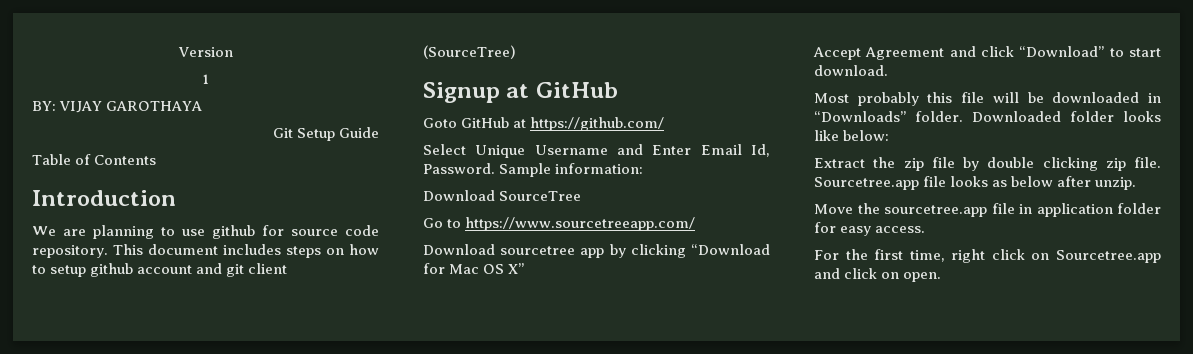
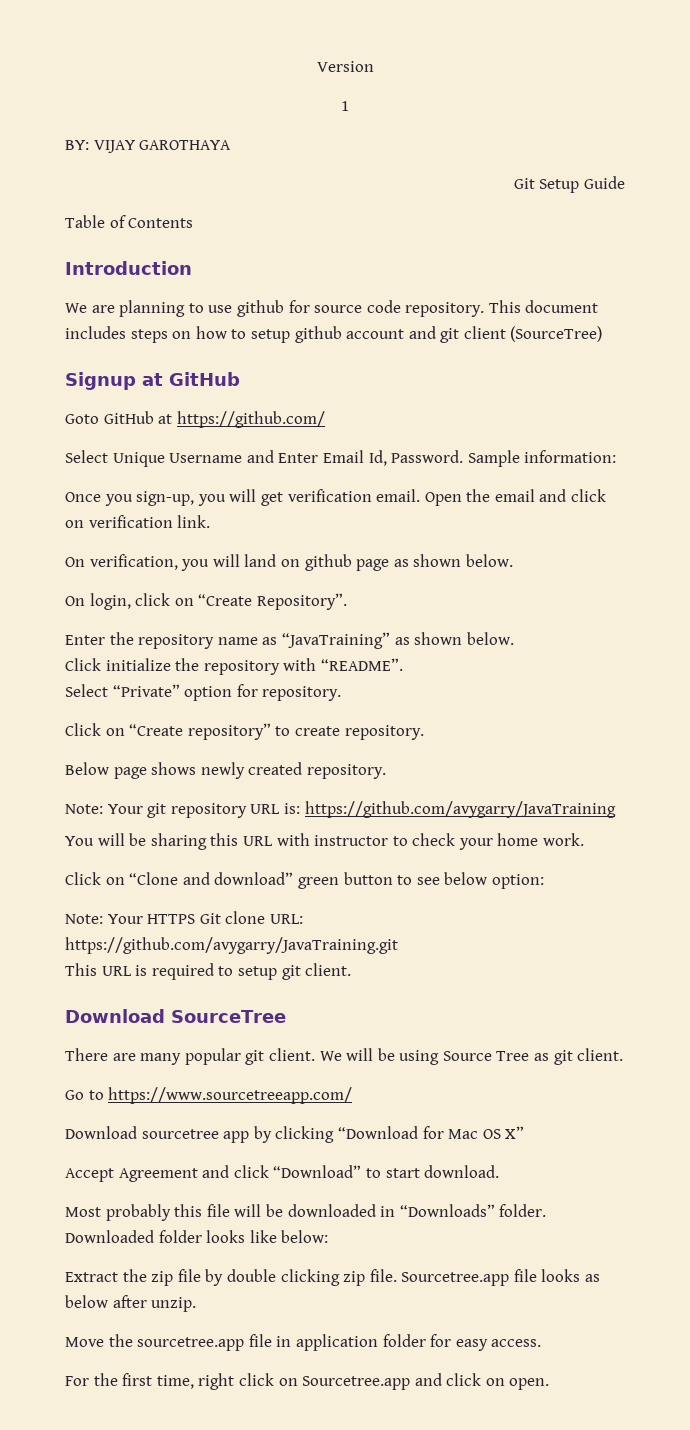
[423,190,582,201] Download SourceTree -> [65,489,607,506] [65,515,211,528] [65,554,513,571] [65,593,347,610] [65,632,514,649] [65,658,403,675] [65,684,342,701] [65,723,424,740] [65,762,386,779] [65,801,616,818] [65,833,585,850] [65,872,544,889] [65,911,303,924] [65,937,398,954] [65,963,352,980] [65,1009,286,1023] [65,1048,624,1065] Once you sign-up, you will get verification email. Open the email and click on verification link. // On verification, you will land on github page as shown below. // On login, click on “Create Repository”. // Enter the repository name as “JavaTraining” as shown below. // Click initialize the repository with “README”. // Select “Private” option for repository. // Click on “Create repository” to create repository. // Below page shows newly created repository. // Note: Your git repository URL is: https://github.com/avygarry/JavaTraining // You will be sharing this URL with instructor to check your home work. // Click on “Clone and download” green button to see below option: // Note: Your HTTPS Git clone URL: https://github.com/avygarry/JavaTraining.git // This URL is required to setup git client. // Download SourceTree // There are many popular git client. We will be using Source Tree as git client.

